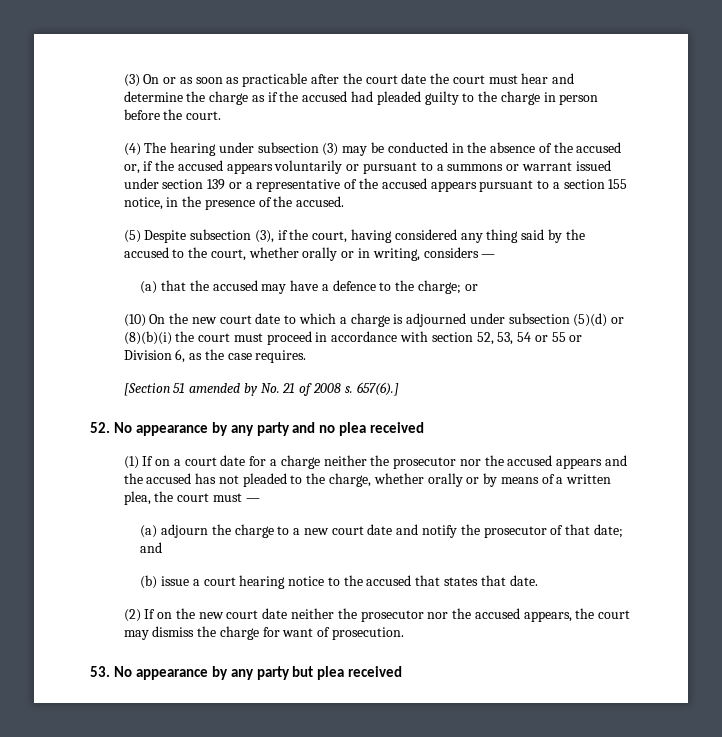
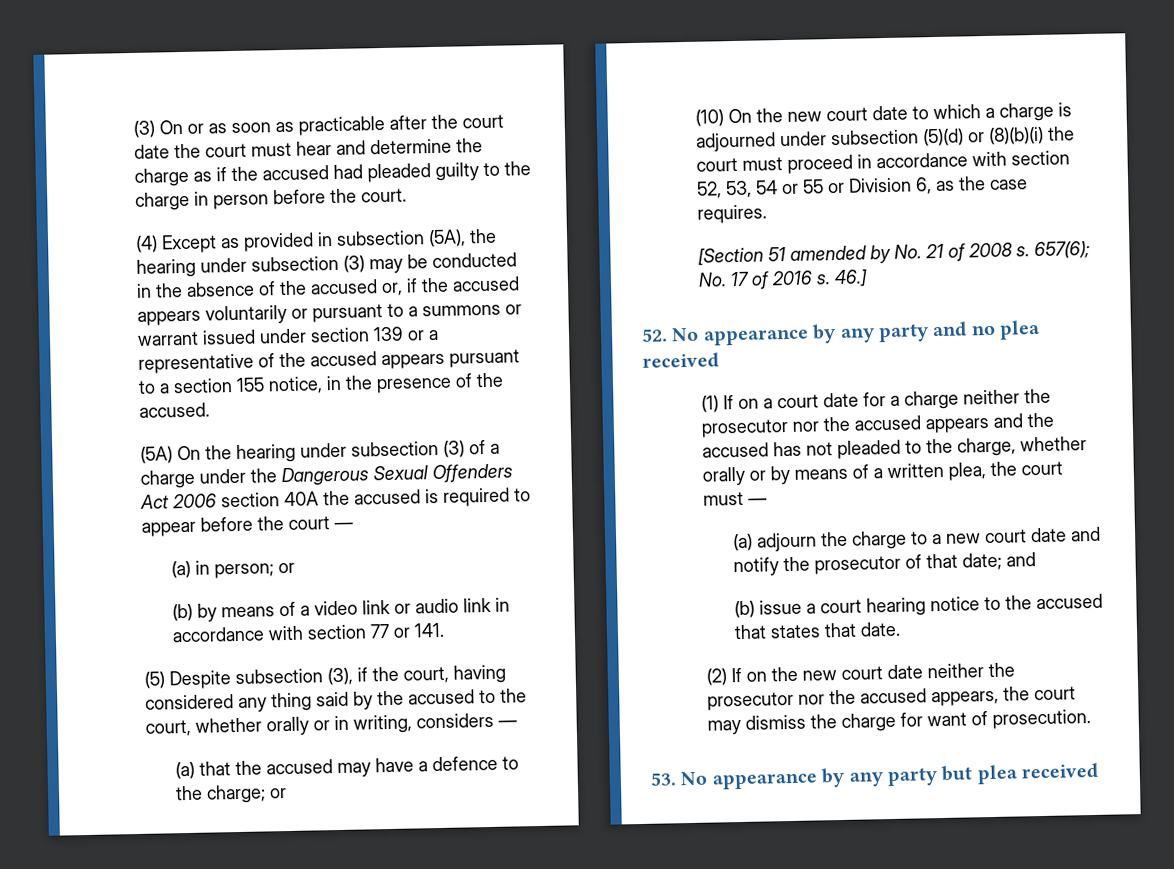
[144,142,167,153] The -> [161,228,498,254] Except as provided in subsection (5A), the
(345, 201) none -> [140,440,501,464] [140,463,514,489] [140,487,532,509] [141,516,354,537] [171,560,296,579] [172,597,511,622] [172,622,445,643] // (5A) On the hearing under subsection (3) of a charge under the Dangerous Sexual Offenders Act 2006 section 40A the accused is required to appear before the court — // (a) in person; or // (b) by means of a video link or audio link in accordance with section 77 or 141.
[356,382,399,396] 657(6).] -> [1034,240,1091,260] [698,269,869,290] 657(6); No. 17 of 2016 s. 46.]

